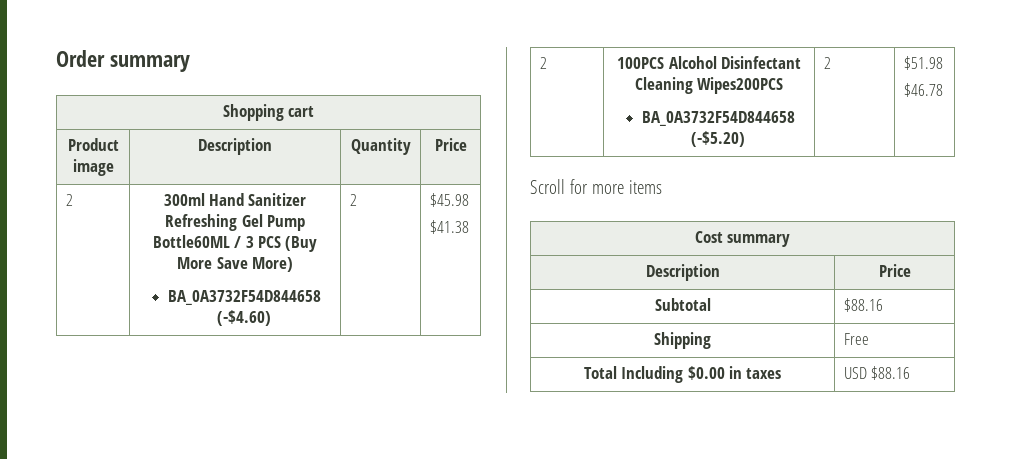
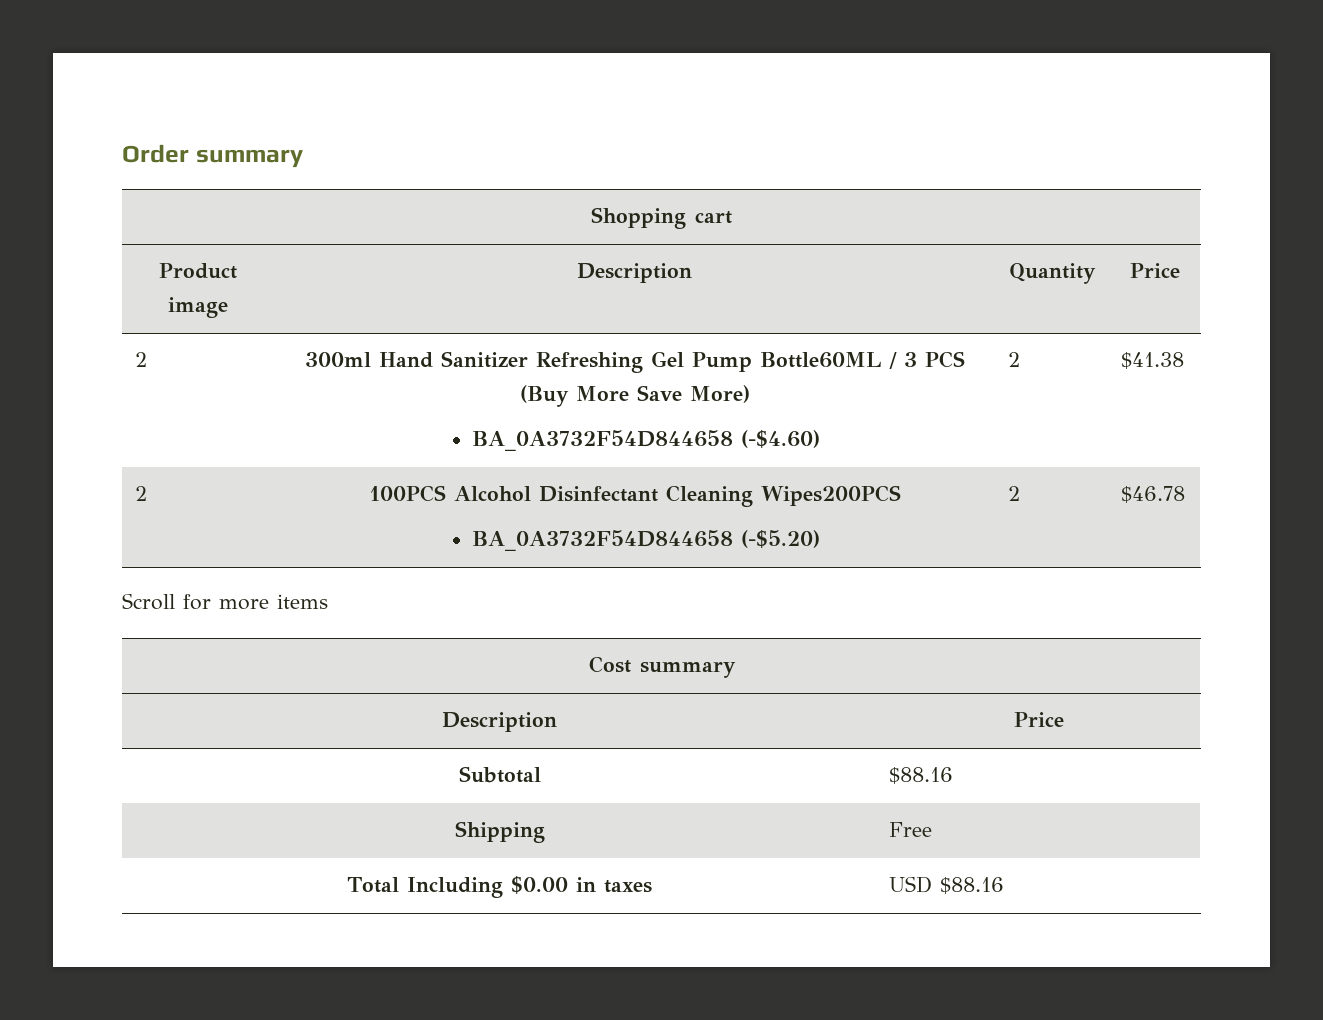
[429,193,469,207] $45.98 // -> (1021, 359) none
[903,56,943,70] $51.98 // -> (1021, 493) none

